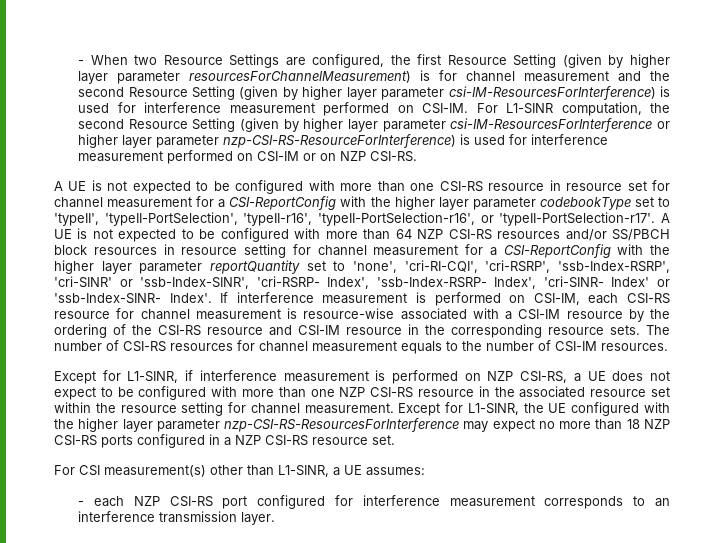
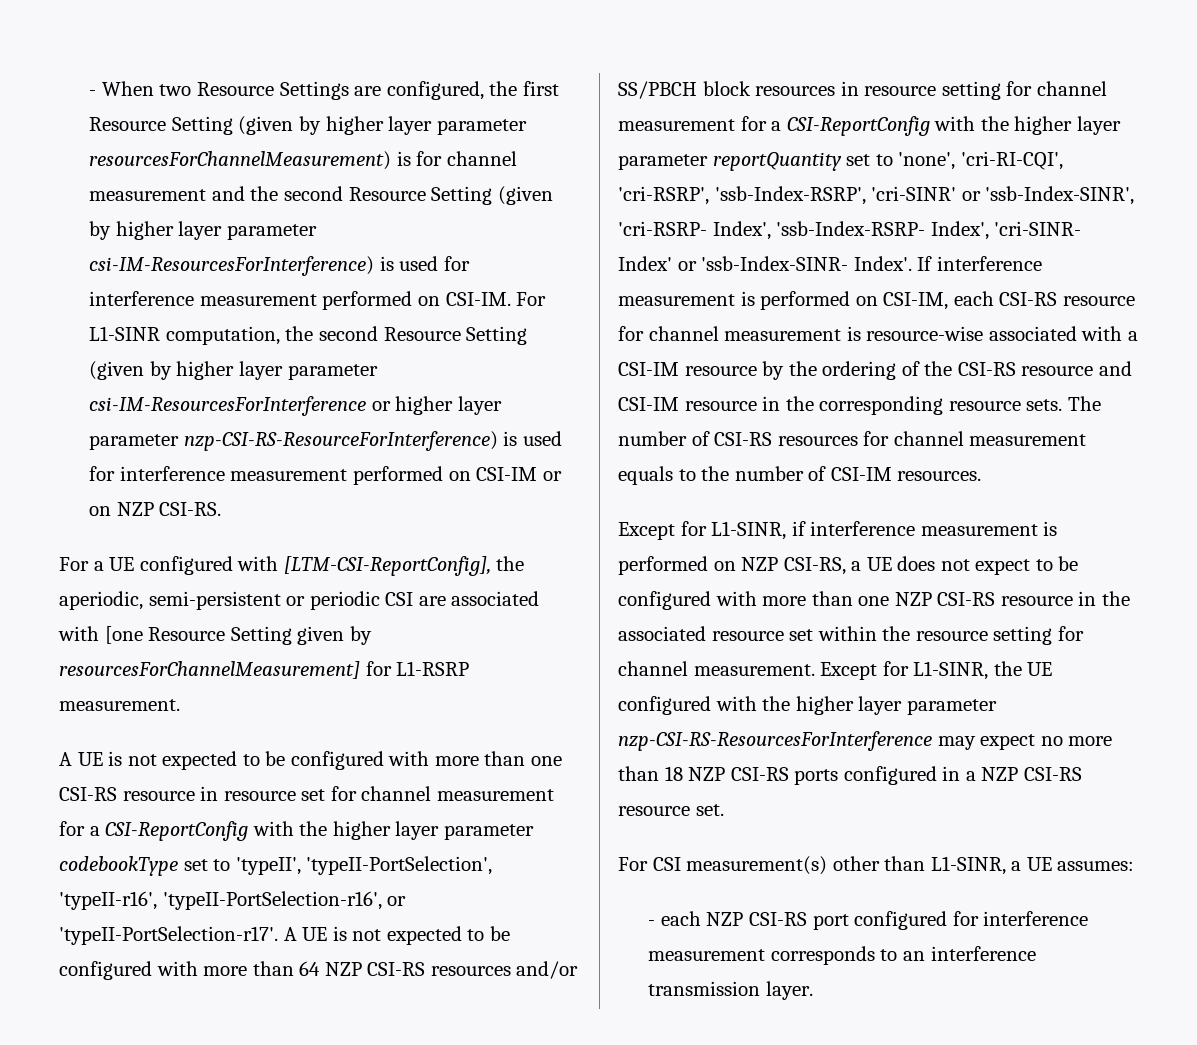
(418, 156) none -> [59,556,525,576] [59,591,540,610] [58,626,372,645] [59,661,470,679] [59,699,180,711] // For a UE configured with [LTM-CSI-ReportConfig], the aperiodic, semi-persistent or periodic CSI are associated with [one Resource Setting given by resourcesForChannelMeasurement] for L1-RSRP measurement.

